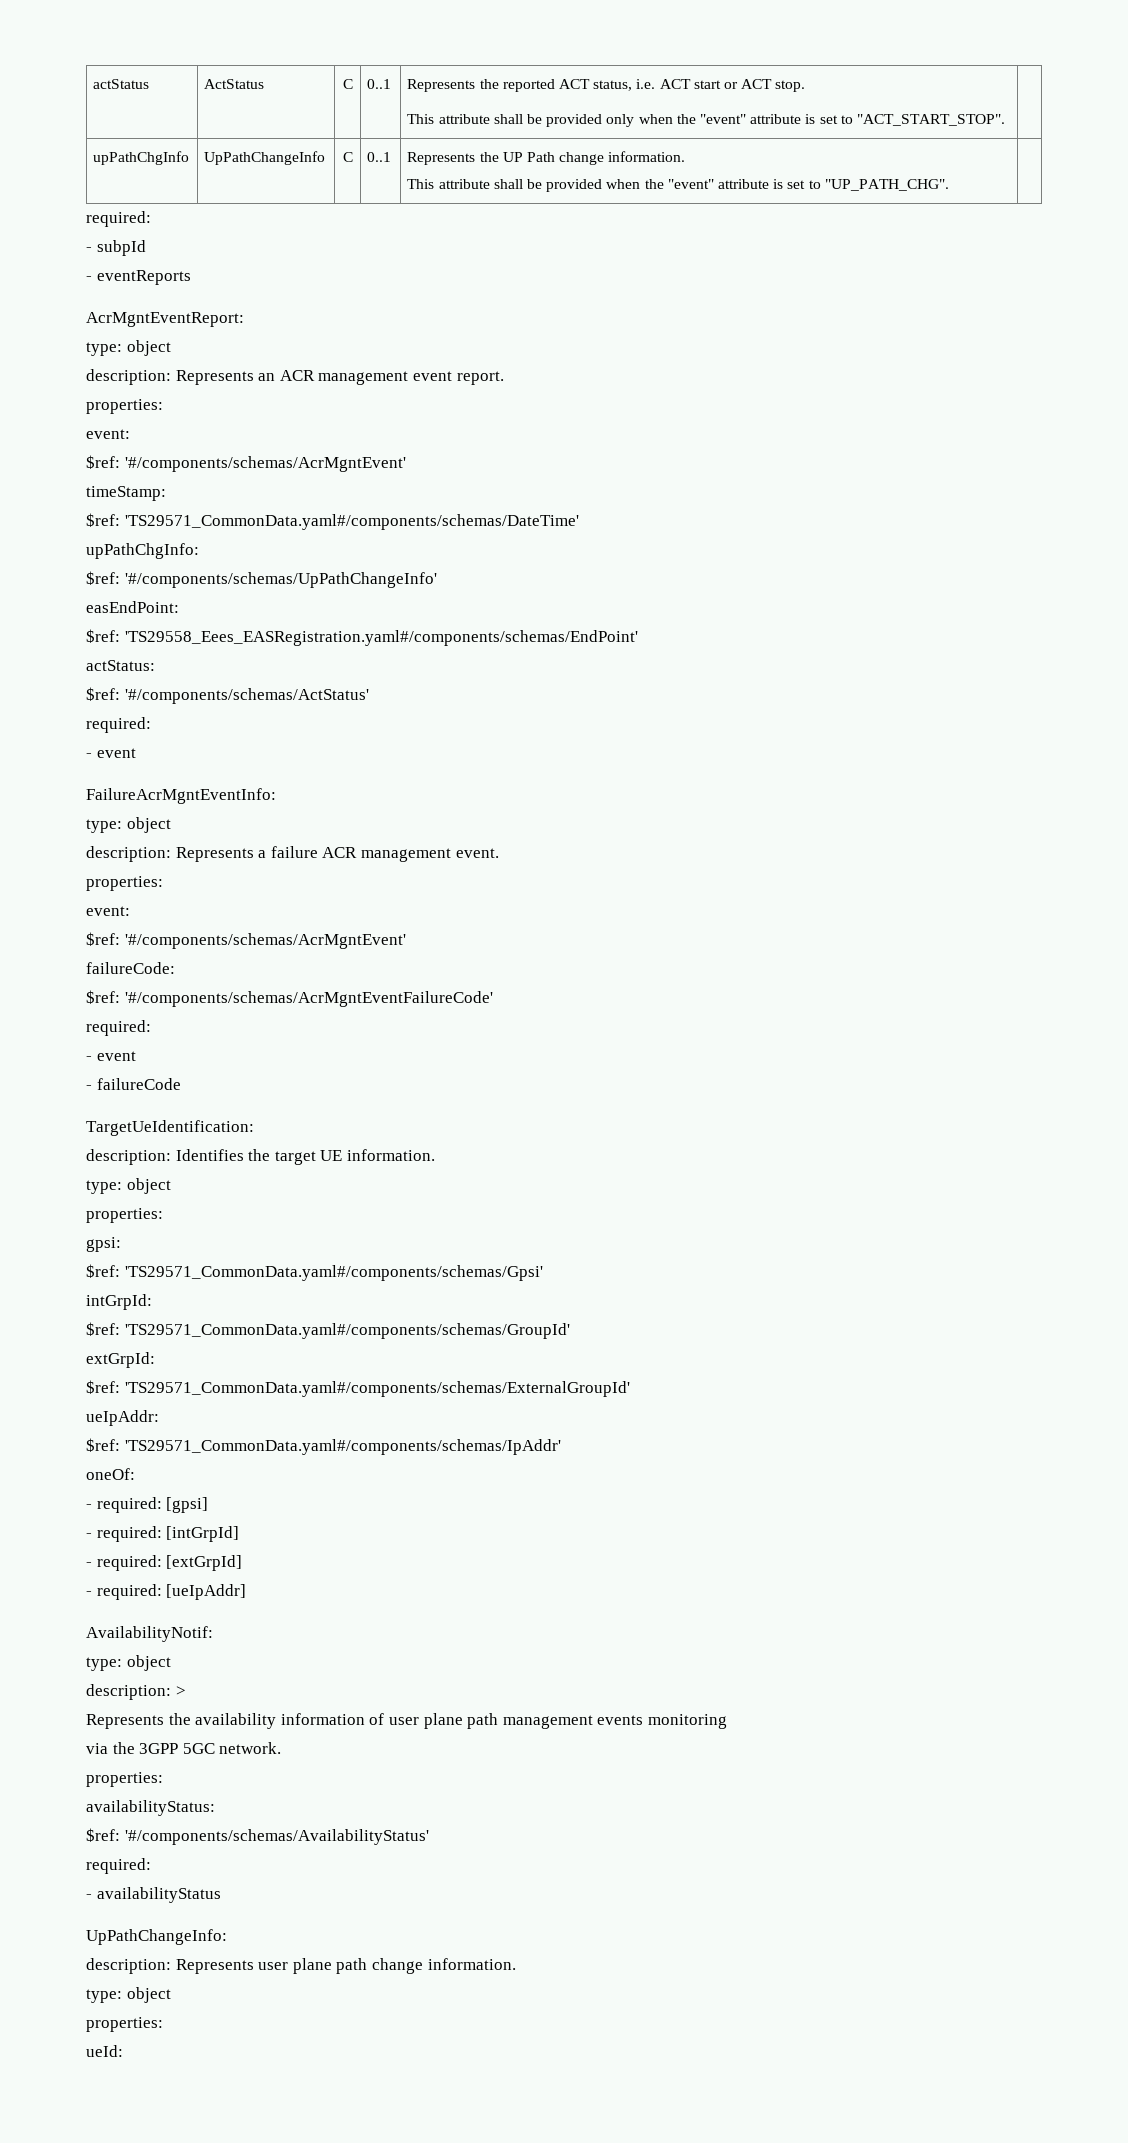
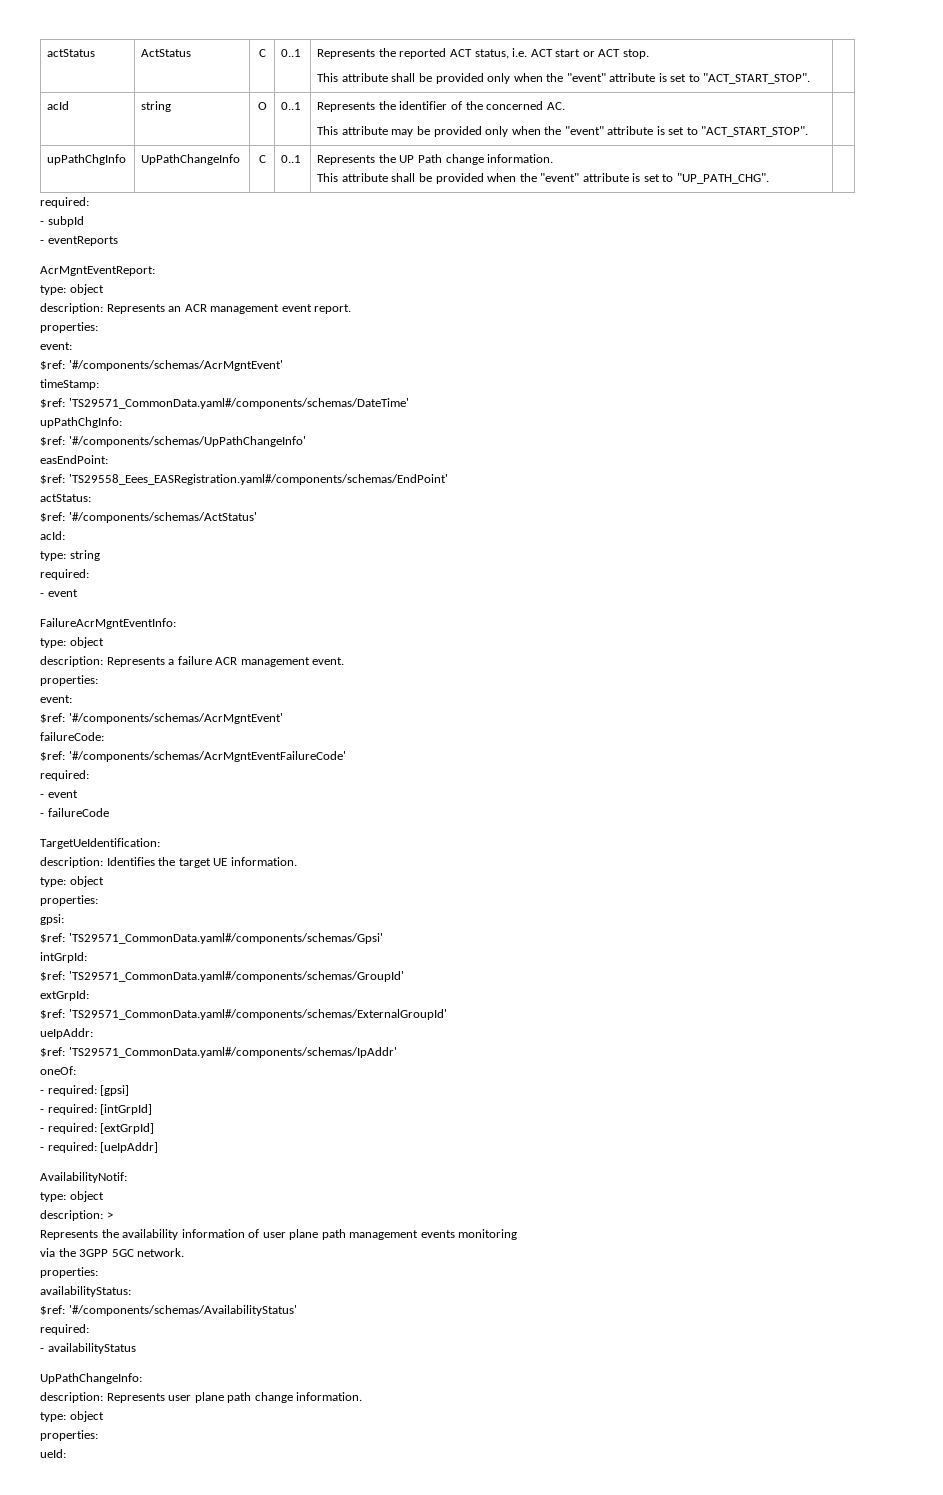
(1005, 120) none -> [47,101,70,110] [141,101,172,112] [257,102,267,110] [281,102,302,110] [317,101,565,112] [317,126,809,137] // acId | string | O | 0..1 | Represents the identifier of the concerned AC. // This attribute may be provided only when the "event" attribute is set to "ACT_START_STOP". |
(369, 696) none -> [40,531,65,540] [40,550,100,561] // acId: // type: string

